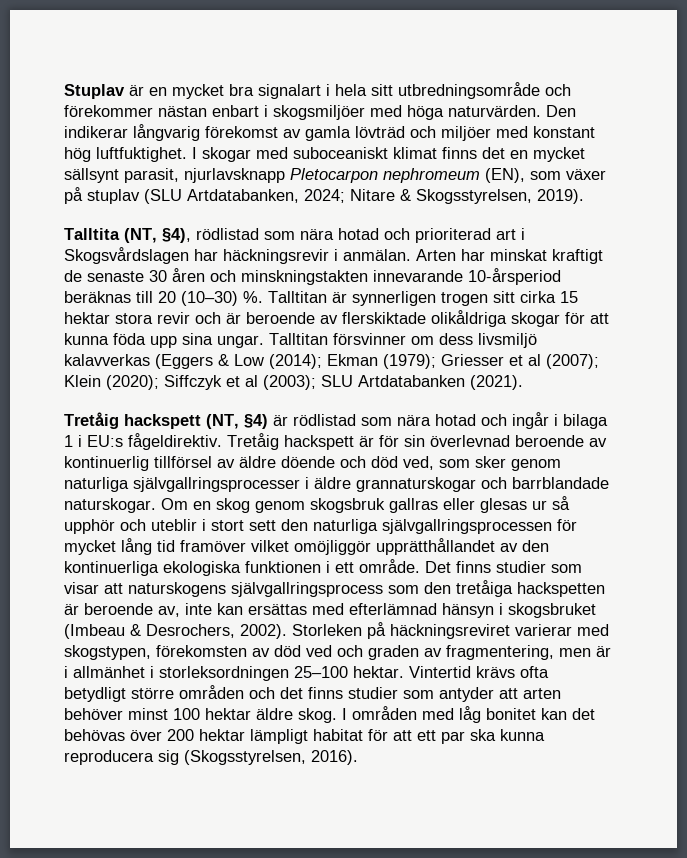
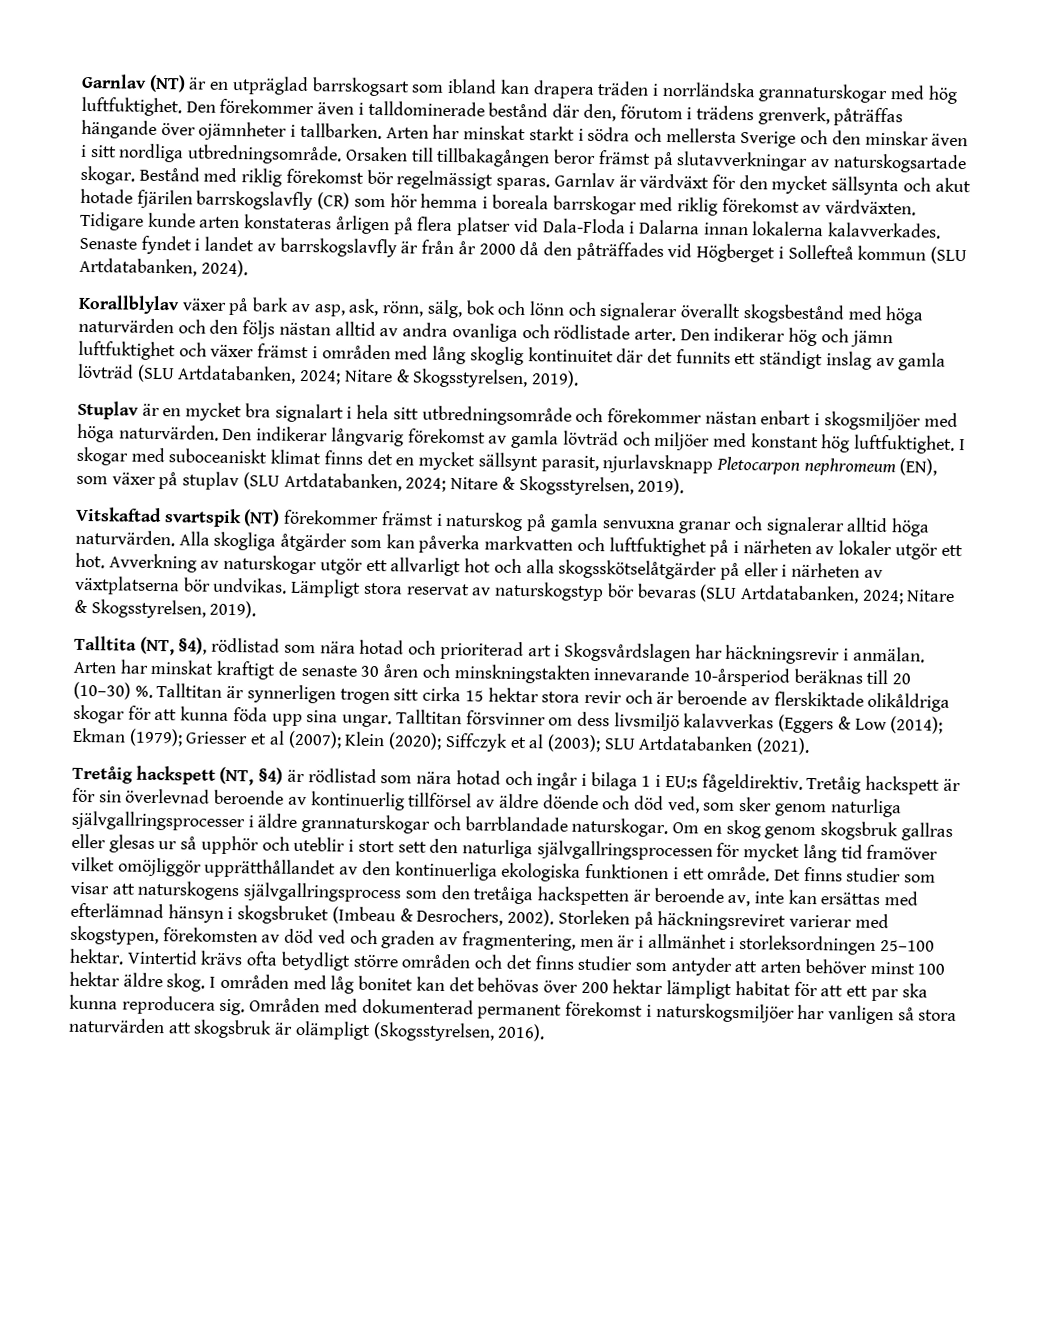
(64, 91) none -> [81,73,958,104] [81,96,904,127] [81,119,969,148] [80,143,967,174] [80,165,971,196] [80,188,917,216] [79,211,942,239] [79,235,968,265] [79,257,248,278] [78,294,925,325] [78,317,893,348] [78,340,947,371] [77,363,580,389] Garnlav (NT) är en utpräglad barrskogsart som ibland kan drapera träden i norrländska grannaturskogar med hög luftfuktighet. Den förekommer även i talldominerade bestånd där den, förutom i trädens grenverk, påträffas hängande över ojämnheter i tallbarken. Arten har minskat starkt i södra och mellersta Sverige och den minskar även i sitt nordliga utbredningsområde. Orsaken till tillbakagången beror främst på slutavverkningar av naturskogsartade skogar. Bestånd med riklig förekomst bör regelmässigt sparas. Garnlav är värdväxt för den mycket sällsynta och akut hotade fjärilen barrskogslavfly (CR) som hör hemma i boreala barrskogar med riklig förekomst av värdväxten. Tidigare kunde arten konstateras årligen på flera platser vid Dala-Floda i Dalarna innan lokalerna kalavverkades. Senaste fyndet i landet av barrskogslavfly är från år 2000 då den påträffades vid Högberget i Sollefteå kommun (SLU Artdatabanken, 2024). // Korallblylav växer på bark av asp, ask, rönn, sälg, bok och lönn och signalerar överallt skogsbestånd med höga naturvärden och den följs nästan alltid av andra ovanliga och rödlistade arter. Den indikerar hög och jämn luftfuktighet och växer främst i områden med lång skoglig kontinuitet där det funnits ett ständigt inslag av gamla lövträd (SLU Artdatabanken, 2024; Nitare & Skogsstyrelsen, 2019). //
(584, 196) none -> [75,506,931,537] [75,529,963,560] [75,552,883,581] [74,575,956,605] [74,599,257,619] // Vitskaftad svartspik (NT) förekommer främst i naturskog på gamla senvuxna granar och signalerar alltid höga naturvärden. Alla skogliga åtgärder som kan påverka markvatten och luftfuktighet på i närheten av lokaler utgör ett hot. Avverkning av naturskogar utgör ett allvarligt hot och alla skogsskötselåtgärder på eller i närheten av växtplatserna bör undvikas. Lämpligt stora reservat av naturskogstyp bör bevaras (SLU Artdatabanken, 2024; Nitare & Skogsstyrelsen, 2019).
[158,750,179,765] sig -> [219,997,958,1025] [68,1017,371,1040] sig. Områden med dokumenterad permanent förekomst i naturskogsmiljöer har vanligen så stora naturvärden att skogsbruk är olämpligt

